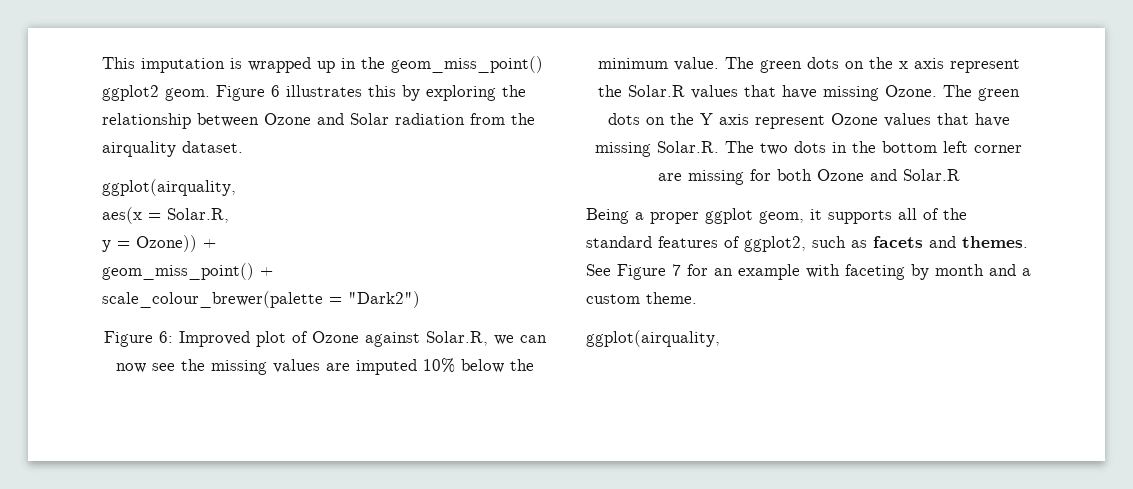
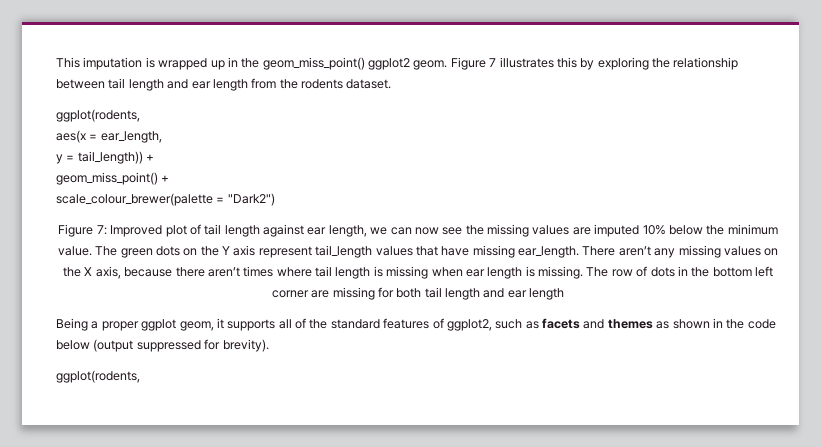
[271,85,280,97] 6 -> [489,58,497,67] 7
[264,113,465,125] Ozone and Solar radiation -> [108,78,248,91] tail length and ear length
[102,141,176,157] airquality -> [301,79,343,89] rodents
[102,179,236,196] ggplot(airquality, -> [56,109,140,122] ggplot(rodents,
[167,208,229,223] Solar.R, -> [100,131,162,143] ear_length,
[136,235,197,252] Ozone)) -> [77,151,143,164] tail_length))
[158,331,173,343] 6: -> [96,225,107,235] 7:
[311,331,488,347] Ozone against Solar.R, -> [204,224,367,237] tail length against ear length,
[898,58,1020,73] [598,85,1020,101] [607,113,1010,129] [595,141,788,157] x axis represent the Solar.R values that have missing Ozone. The green dots on the Y axis represent Ozone values that have missing Solar.R. The two -> [222,245,779,258] [63,266,648,279] Y axis represent tail_length values that have missing ear_length. There aren’t any missing values on the X axis, because there aren’t times where tail length is missing when ear length is missing. The row of
[816,169,960,181] Ozone and Solar.R -> [424,287,565,300] tail length and ear length
[962,236,1028,248] [586,264,1031,280] [586,292,697,304] [586,330,720,347] themes. See Figure 7 for an example with faceting by month and a custom theme. // ggplot(airquality, -> [607,318,776,329] [56,339,269,352] [56,370,140,383] themes as shown in the code below (output suppressed for brevity). // ggplot(rodents,

